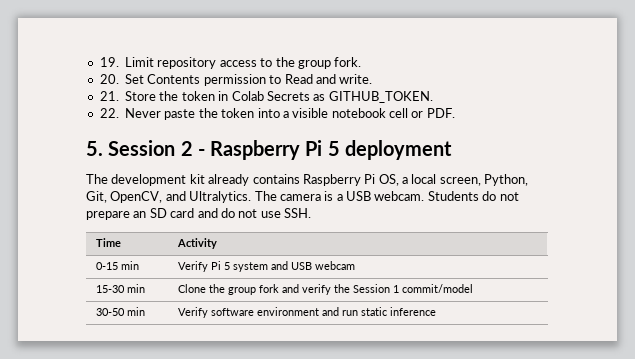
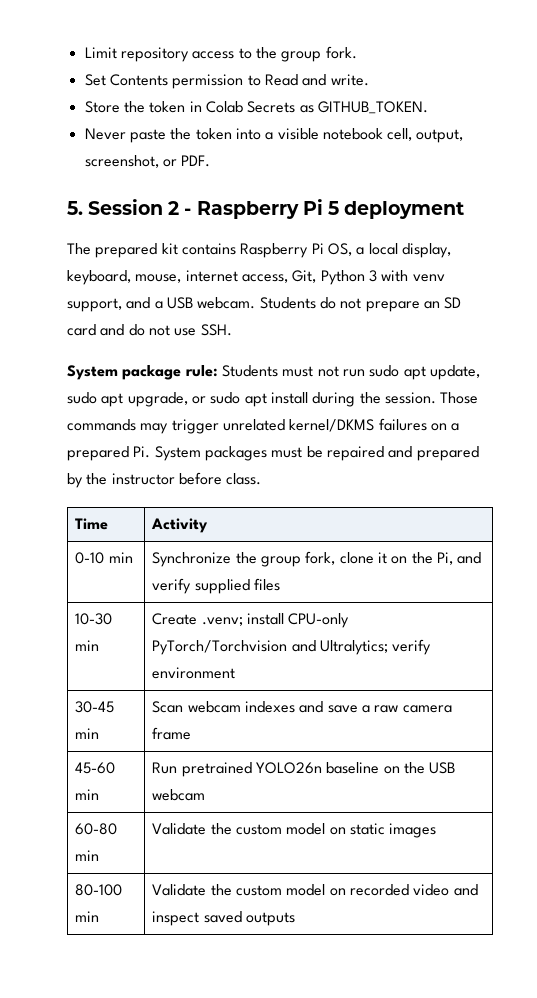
[99,57,119,67] 19. -> (84, 53) none
[99,74,119,84] 20. -> (357, 52) none
[99,91,119,101] 21. -> (369, 80) none
[99,108,119,118] 22. -> (428, 107) none
[389,108,408,118] cell -> [387,128,464,143] [84,155,159,168] cell, output, screenshot,
[111,174,250,186] development kit already -> [95,243,178,258] prepared kit
[439,174,529,186] [86,191,334,203] screen, Python, Git, OpenCV, and Ultralytics. The camera is -> [401,243,451,258] [67,270,445,285] [67,297,151,312] display, keyboard, mouse, internet access, Git, Python 3 with venv support, and
(311, 213) none -> [67,365,480,380] [67,392,479,407] [67,418,460,434] [67,446,479,461] [67,472,262,488] // System package rule: Students must not run sudo apt update, sudo apt upgrade, or sudo apt install during the session. Those commands may trigger unrelated kernel/DKMS failures on a prepared Pi. System packages must be repaired and prepared by the instructor before class.
[95,261,139,270] [177,261,288,272] 0-15 min | Verify Pi 5 system and -> [75,552,133,564] [152,551,482,567] [152,578,281,594] [75,613,113,625] [75,640,100,651] [152,613,350,628] [152,639,432,655] [152,667,236,679] [75,701,115,713] [75,728,100,739] [152,701,452,713] [152,727,192,740] [75,762,116,774] [75,789,100,800] [152,762,426,777] 0-10 min | Synchronize the group fork, clone it on the Pi, and verify supplied files // 10-30 min | Create .venv; install CPU-only PyTorch/Torchvision and Ultralytics; verify environment // 30-45 min | Scan webcam indexes and save a raw camera frame // 45-60 min | Run pretrained YOLO26n baseline on the
[95,284,145,293] [177,284,473,295] [95,307,145,316] [177,307,436,318] 15-30 min | Clone the group fork and verify the Session 1 commit/model // 30-50 min | Verify software environment and run static inference -> [75,823,118,835] [75,850,100,861] [152,823,437,838] [75,884,123,896] [75,911,100,922] [152,884,478,896] [152,911,296,926] 60-80 min | Validate the custom model on static images // 80-100 min | Validate the custom model on recorded video and inspect saved outputs

